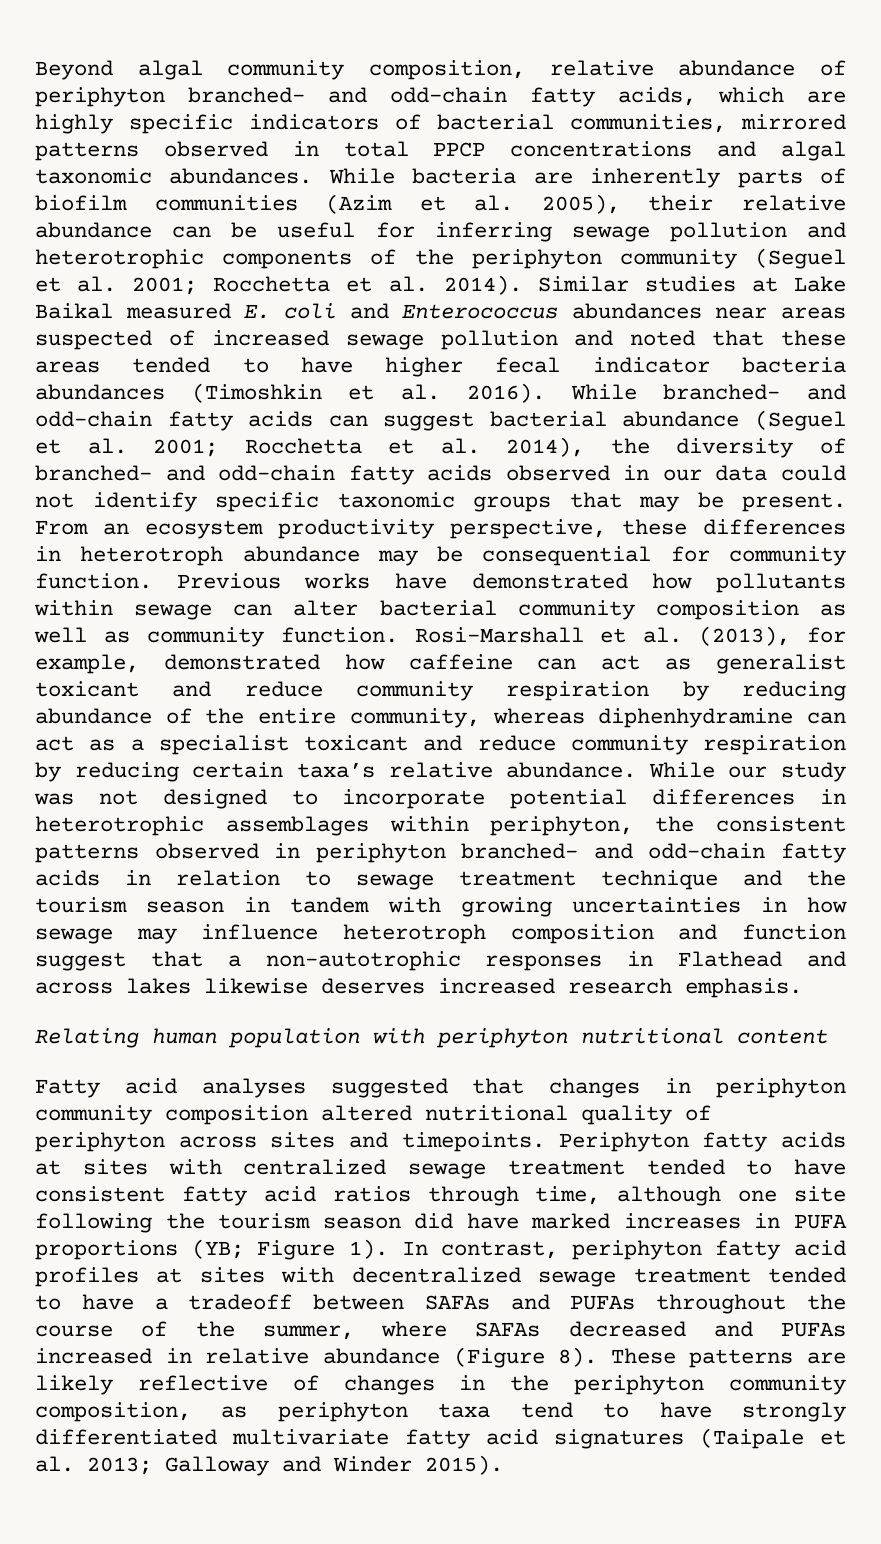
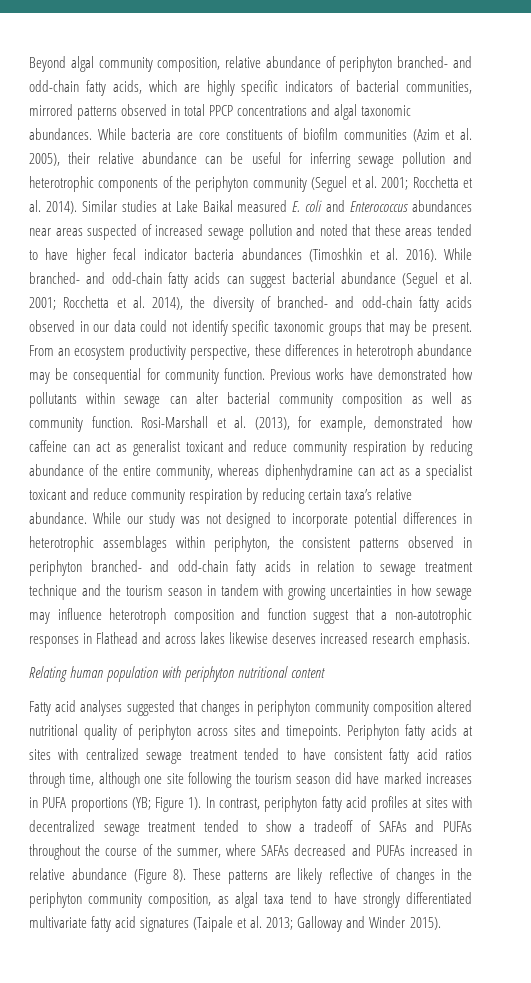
[590,168,803,188] inherently parts -> [198,129,283,140] core constituents
[81,1294,134,1310] have -> [265,820,292,832] show
[313,1294,405,1310] between -> [360,820,371,832] of
[277,1402,408,1422] periphyton -> [234,892,258,908] algal

